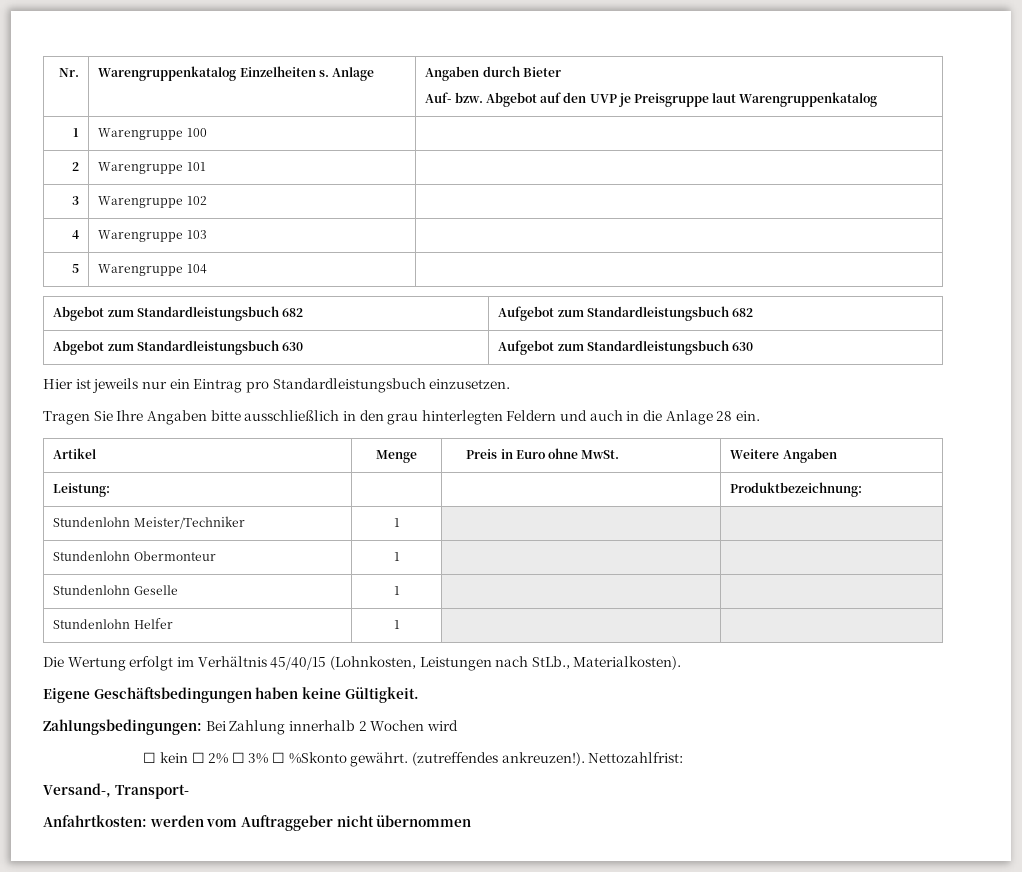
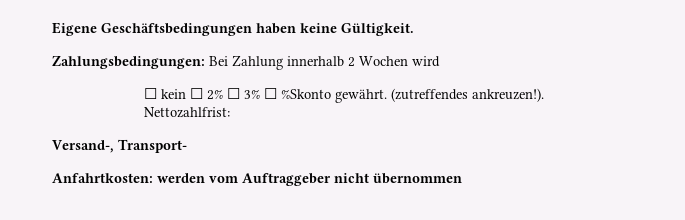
[58,68,79,77] [98,66,375,81] [425,66,561,81] [425,92,878,107] [72,128,79,137] [98,128,207,140] [71,162,79,171] [98,162,206,174] [71,196,79,205] [98,196,207,208] [71,230,79,239] [98,230,207,242] [71,264,79,273] [98,264,207,276] [53,306,304,321] [498,306,754,321] [53,340,304,355] [498,340,754,355] [43,378,511,393] [43,410,760,425] [53,448,97,459] [376,450,417,463] [466,448,620,459] [730,448,837,463] [53,483,111,497] [730,482,863,497] [53,516,245,529] [393,518,400,527] [53,551,216,561] [393,552,400,561] [53,585,178,595] [393,586,400,595] [53,618,173,629] [393,620,400,629] [43,656,682,671] Nr. | Warengruppenkatalog Einzelheiten s. Anlage | Angaben durch Bieter // Auf- bzw. Abgebot auf den UVP je Preisgruppe laut Warengruppenkatalog // 1 | Warengruppe 100 | // 2 | Warengruppe 101 | // 3 | Warengruppe 102 | // 4 | Warengruppe 103 | // 5 | Warengruppe 104 | // Abgebot zum Standardleistungsbuch 682 | Aufgebot zum Standardleistungsbuch 682 // Abgebot zum Standardleistungsbuch 630 | Aufgebot zum Standardleistungsbuch 630 // Hier ist jeweils nur ein Eintrag pro Standardleistungsbuch einzusetzen. // Tragen Sie Ihre Angaben bitte ausschließlich in den grau hinterlegten Feldern und auch in die Anlage 28 ein. // Artikel | Menge | Preis in Euro ohne MwSt. | Weitere Angaben // Leistung: | | | Produktbezeichnung: // Stundenlohn Meister/Techniker | 1 | | // Stundenlohn Obermonteur | 1 | | // Stundenlohn Geselle | 1 | | // Stundenlohn Helfer | 1 | | // Die Wertung erfolgt im Verhältnis 45/40/15 (Lohnkosten, Leistungen nach StLb., Materialkosten). // -> (52, 29) none

